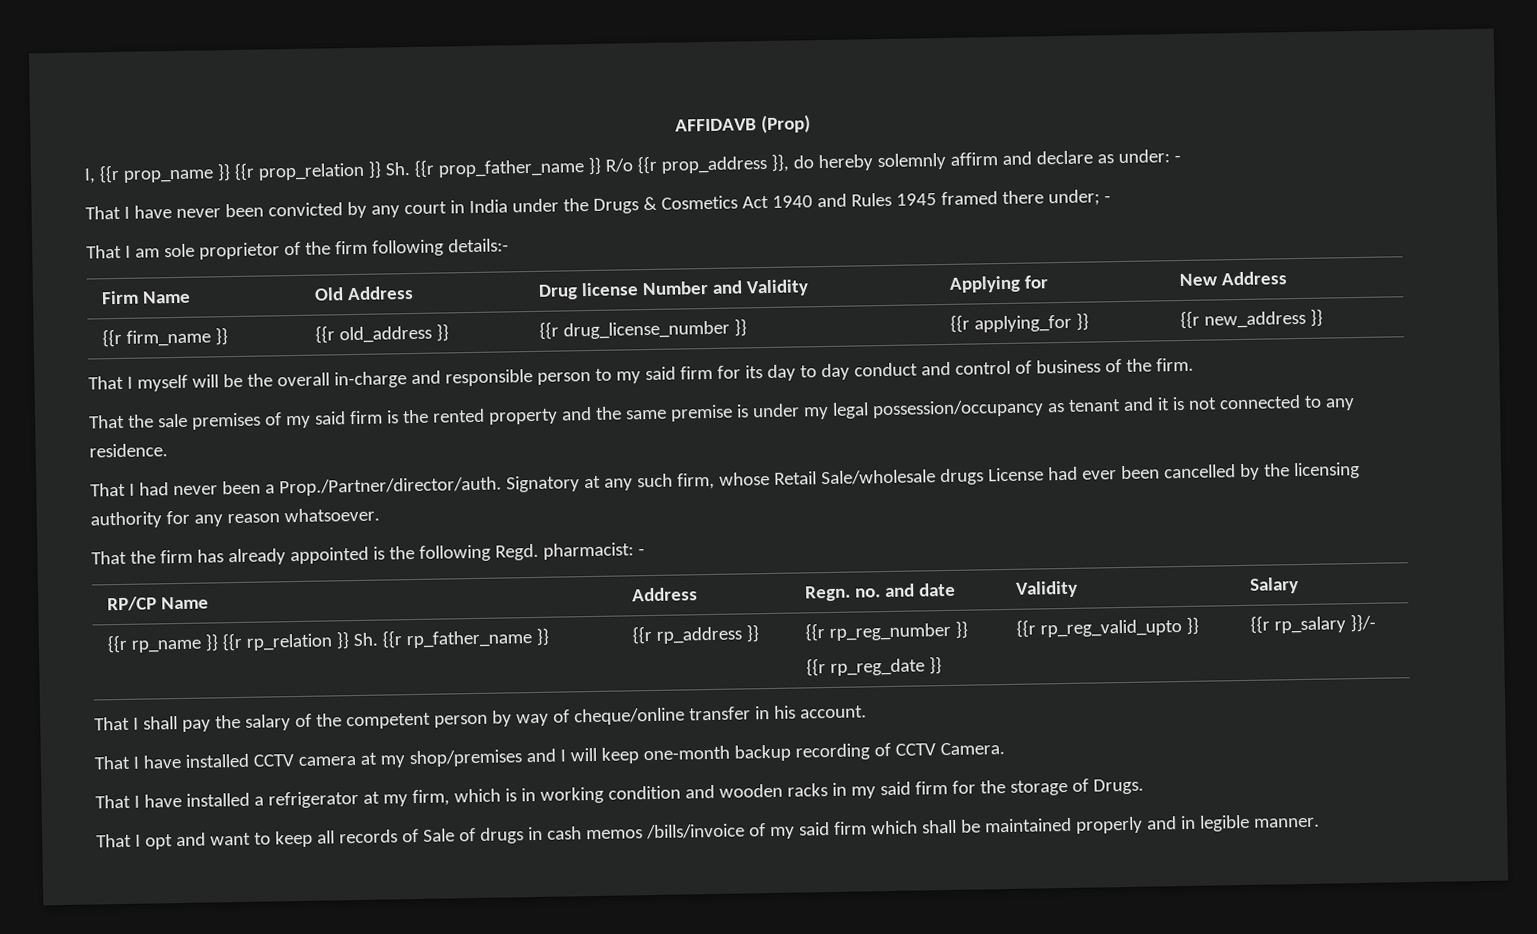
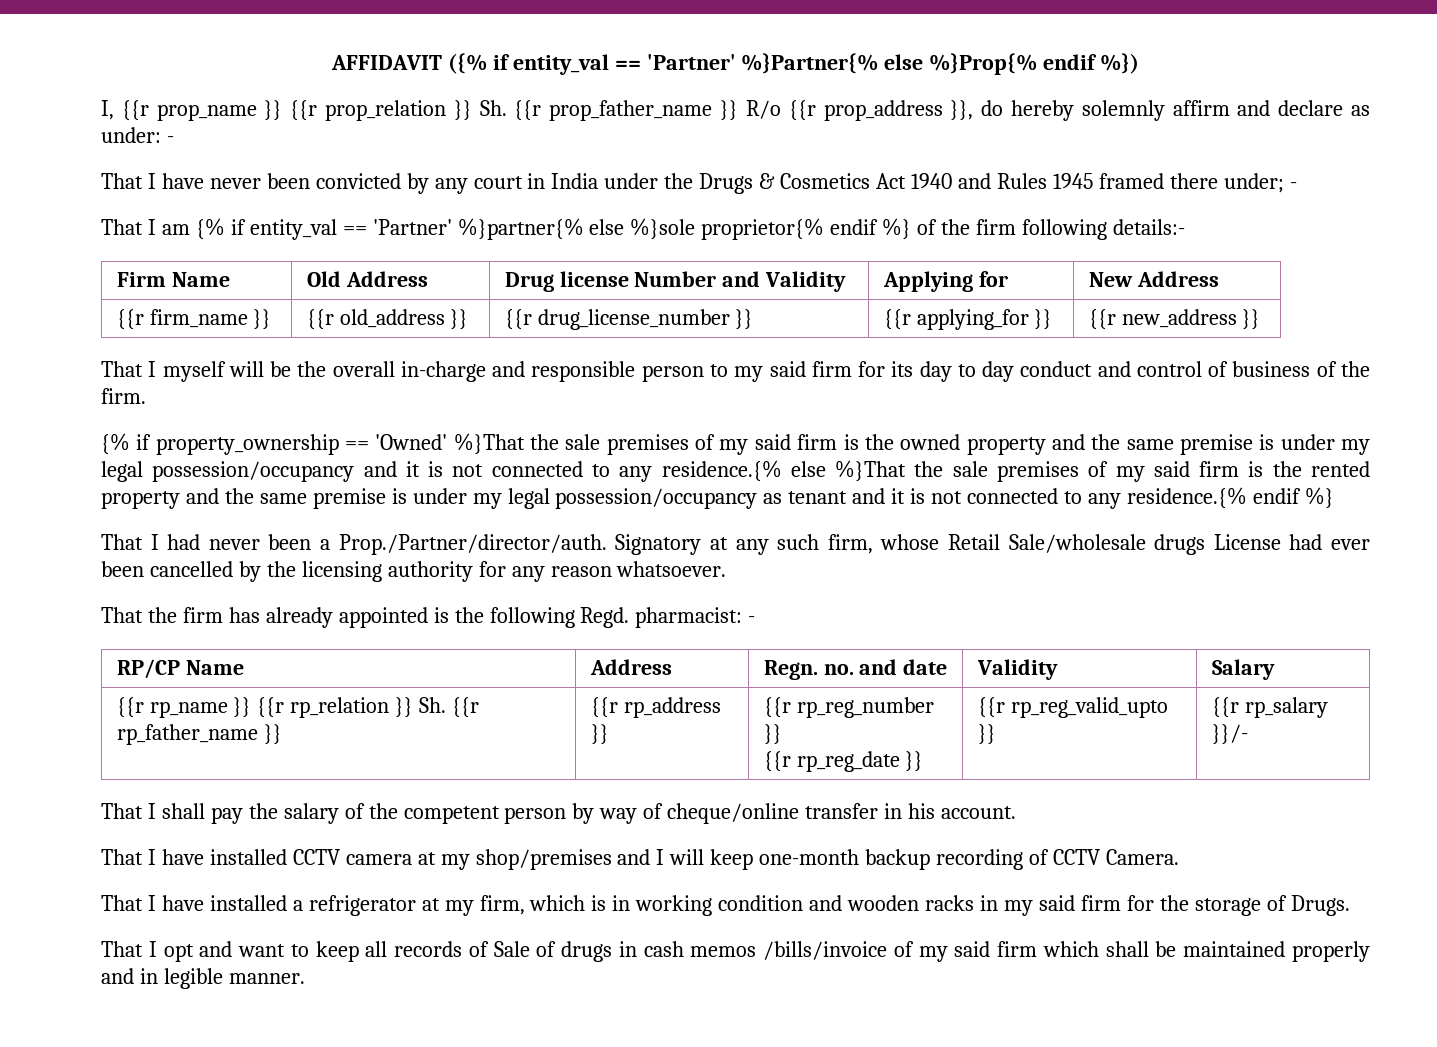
[674,114,811,134] AFFIDAVB (Prop) -> [330,53,1140,75] AFFIDAVIT ({% if entity_val == 'Partner' %}Partner{% else %}Prop{% endif %})
[163,242,280,260] sole proprietor -> [195,218,912,240] {% if entity_val == 'Partner' %}partner{% else %}sole proprietor{% endif %}
[89,414,125,429] That -> [101,433,1370,455] [101,460,907,482] {% if property_ownership == 'Owned' %}That the sale premises of my said firm is the owned property and the same premise is under my legal possession/occupancy and it is not connected to any residence.{% else %}That
[89,443,168,458] residence. -> [1126,487,1334,509] residence.{% endif %}

